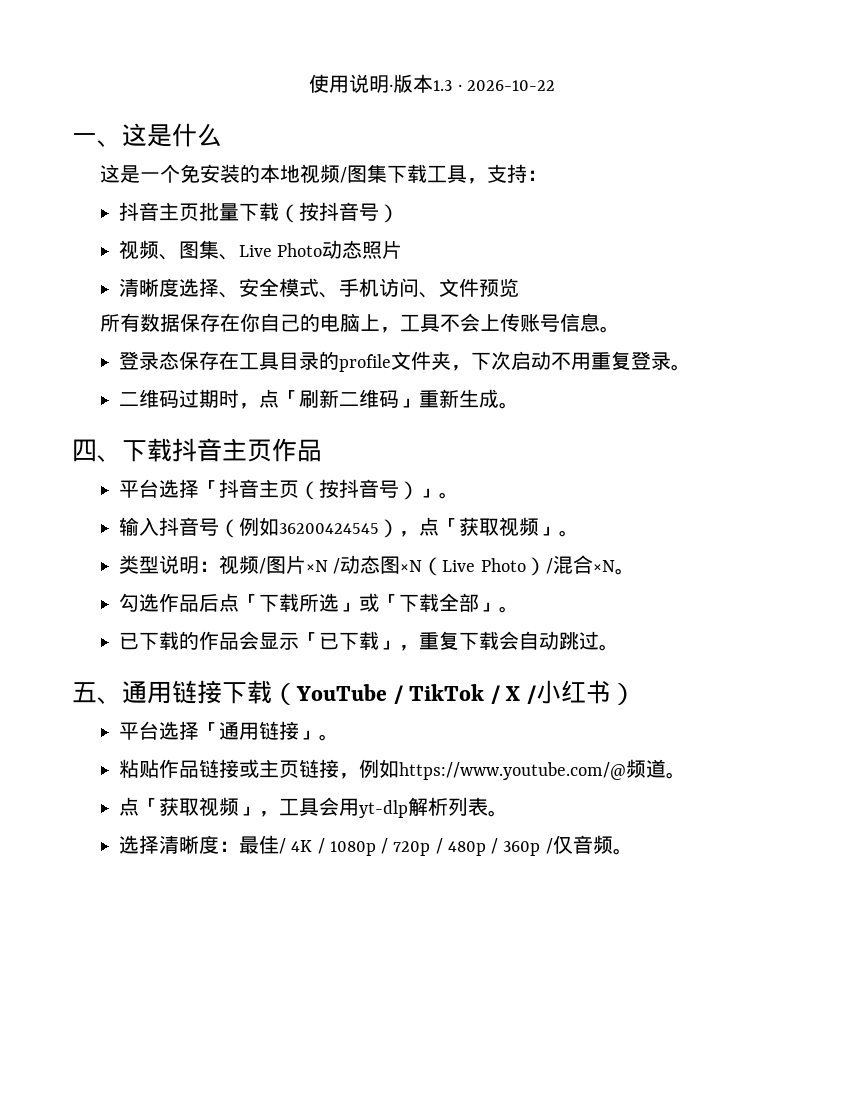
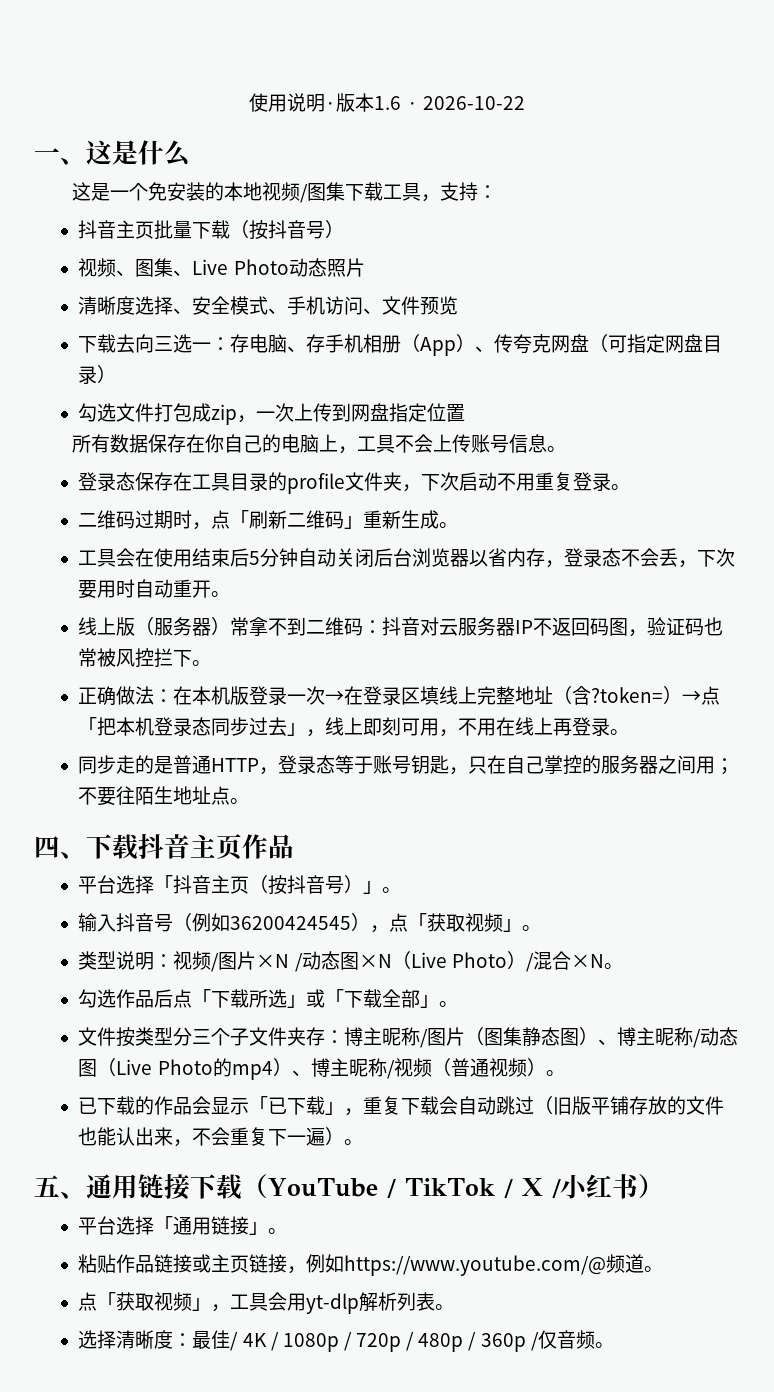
[433,80,453,91] 1.3 -> [374,96,402,110] 1.6
(520, 287) none -> [78,334,723,356] [78,365,117,384] [78,403,466,425] // 下载去向三选一：存电脑、存手机相册（App）、传夸克网盘（可指定网盘目录） // 勾选文件打包成zip，一次上传到网盘指定位置
(520, 405) none -> [78,548,736,568] [78,579,231,599] [78,617,724,637] [78,648,212,668] [78,686,721,706] [78,717,630,737] [78,755,735,775] [78,786,250,806] // 工具会在使用结束后5分钟自动关闭后台浏览器以省内存，登录态不会丢，下次要用时自动重开。 // 线上版（服务器）常拿不到二维码：抖音对云服务器IP不返回码图，验证码也常被风控拦下。 // 正确做法：在本机版登录一次→在登录区填线上完整地址（含?token=）→点「把本机登录态同步过去」，线上即刻可用，不用在线上再登录。 // 同步走的是普通HTTP，登录态等于账号钥匙，只在自己掌控的服务器之间用；不要往陌生地址点。
(520, 609) none -> [78,1027,739,1048] [78,1058,565,1080] // 文件按类型分三个子文件夹存：博主昵称/图片（图集静态图）、博主昵称/动态图（Live Photo的mp4）、博主昵称/视频（普通视频）。
(600, 640) none -> [534,1096,725,1115] [78,1127,345,1147] （旧版平铺存放的文件也能认出来，不会重复下一遍）

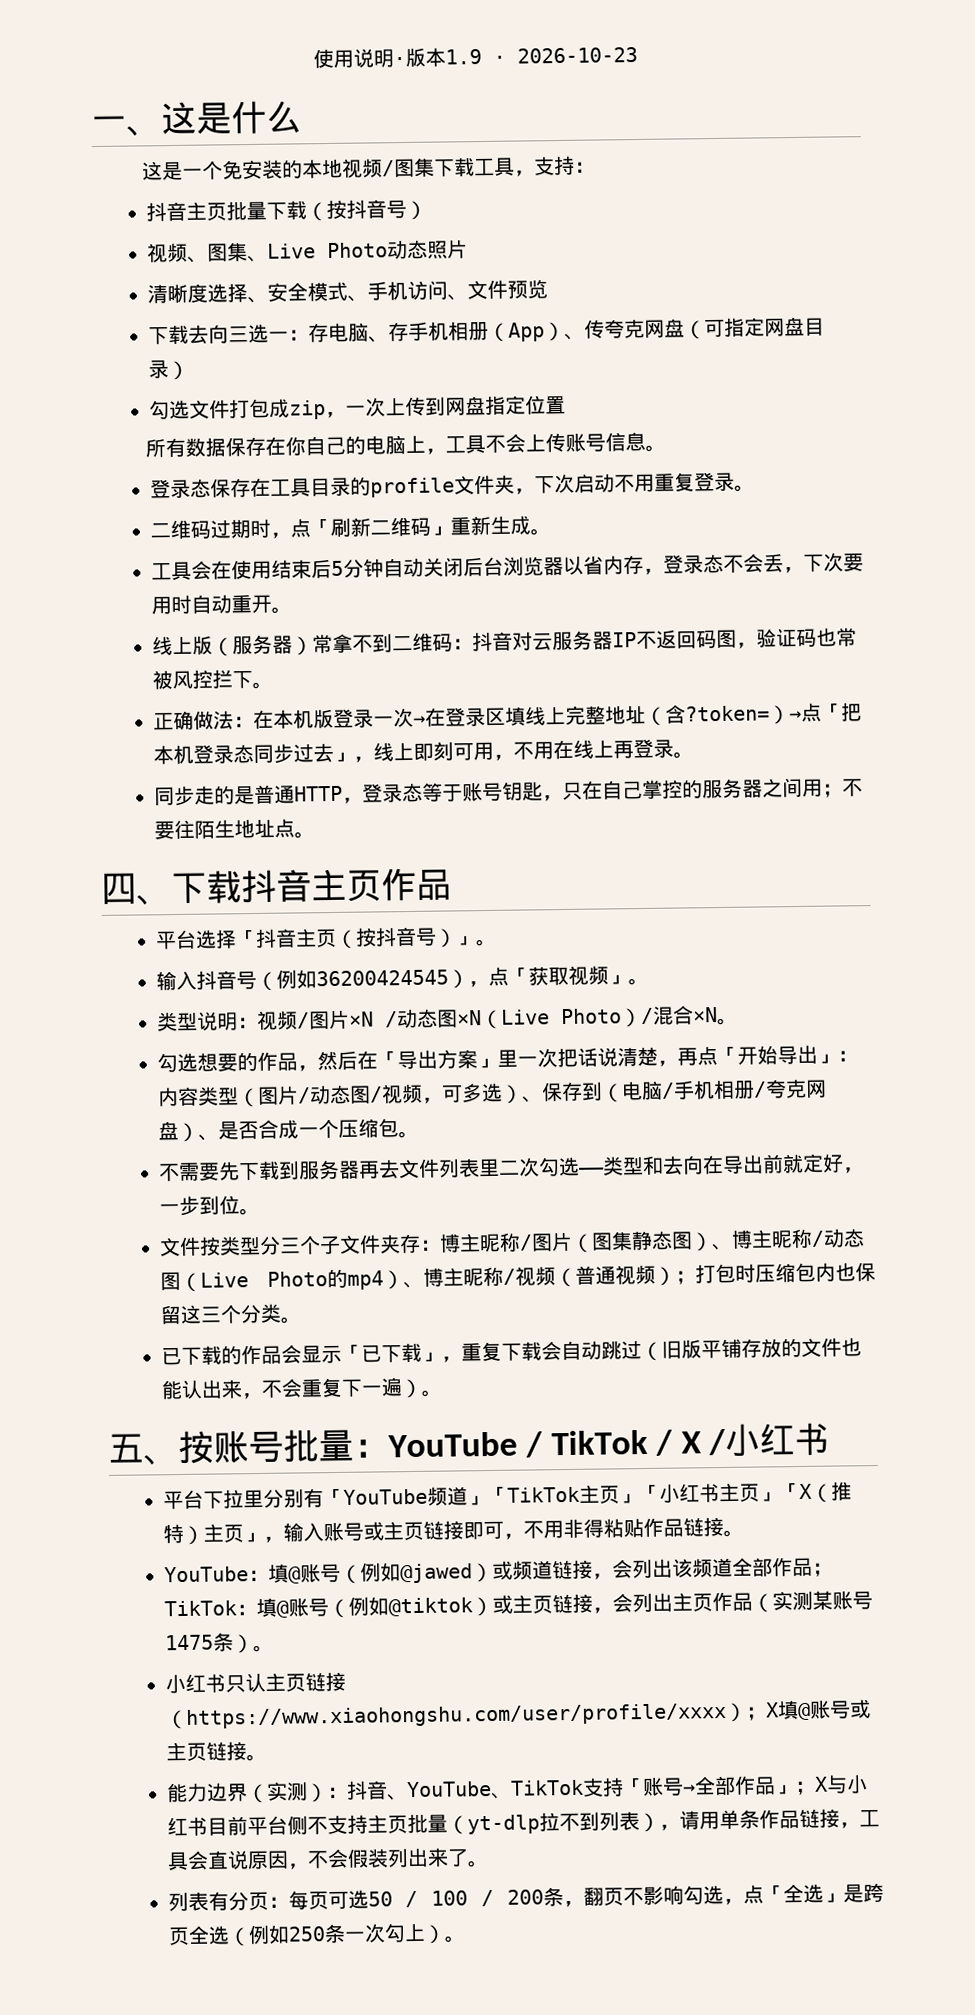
[374,96,525,110] 1.6 · 2026-10-22 -> [444,46,638,65] 1.9 · 2026-10-23
[116,989,440,1008] 作品后点「下载所选」或「下载全部」 -> [196,1044,858,1072] [157,1078,827,1108] [157,1118,419,1143] [157,1153,864,1182] [158,1195,240,1217] 想要的作品，然后在「导出方案」里一次把话说清楚，再点「开始导出」：内容类型（图片/动态图/视频，可多选）、保存到（电脑/手机相册/夸克网盘）、是否合成一个压缩包。 // 不需要先下载到服务器再去文件列表里二次勾选——类型和去向在导出前就定好，一步到位
(546, 1067) none -> [675,1262,876,1285] [159,1303,282,1325] ；打包时压缩包内也保留这三个分类
[86,1174,268,1200] 通用链接下载（ -> [178,1429,389,1465] 按账号批量：
[637,1174,664,1199] [78,1216,288,1235] [78,1254,664,1276] [78,1292,455,1314] [78,1330,595,1352] ） // 平台选择「通用链接」。 // 粘贴作品链接或主页链接，例如https://www.youtube.com/@频道。 // 点「获取视频」，工具会用yt-dlp解析列表。 // 选择清晰度：最佳/ 4K / 1080p / 720p / 480p / 360p /仅音频 -> [162,1481,852,1510] [162,1516,744,1545] [163,1557,833,1584] [163,1590,873,1619] [164,1632,274,1654] [164,1671,346,1694] [165,1699,871,1730] [165,1741,267,1762] [165,1774,868,1804] [166,1808,880,1837] [166,1847,489,1871] [167,1882,885,1912] [167,1923,446,1947] // 平台下拉里分别有「YouTube频道」「TikTok主页」「小红书主页」「X（推特）主页」，输入账号或主页链接即可，不用非得粘贴作品链接。 // YouTube：填@账号（例如@jawed）或频道链接，会列出该频道全部作品；TikTok：填@账号（例如@tiktok）或主页链接，会列出主页作品（实测某账号1475条）。 // 小红书只认主页链接（https://www.xiaohongshu.com/user/profile/xxxx）；X填@账号或主页链接。 // 能力边界（实测）：抖音、YouTube、TikTok支持「账号→全部作品」；X与小红书目前平台侧不支持主页批量（yt-dlp拉不到列表），请用单条作品链接，工具会直说原因，不会假装列出来了。 // 列表有分页：每页可选50 / 100 / 200条，翻页不影响勾选，点「全选」是跨页全选（例如250条一次勾上）

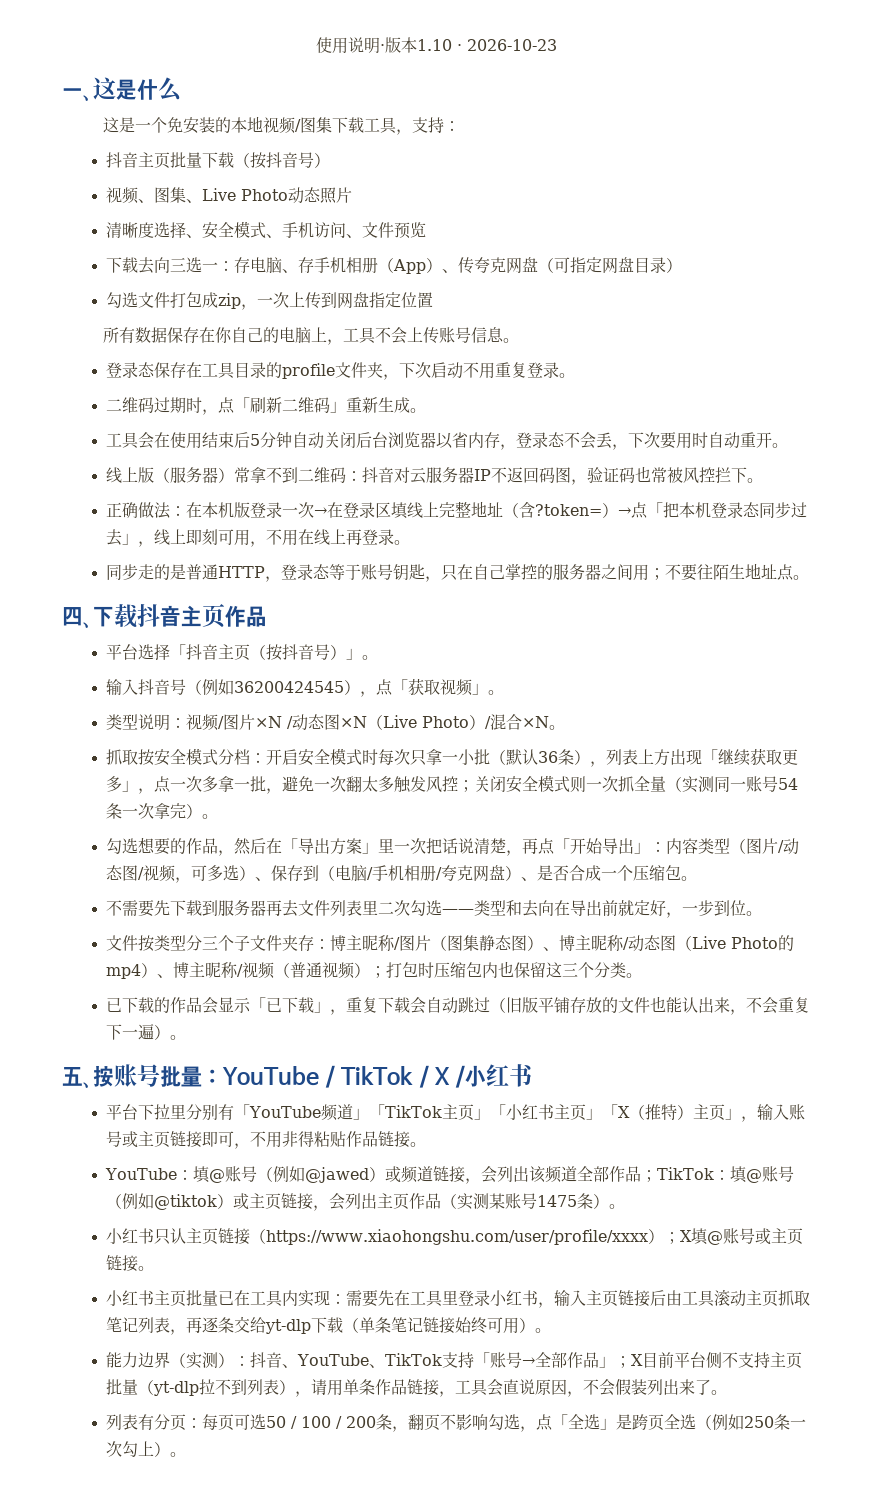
[444,48,482,65] 1.9 -> [417,39,452,51] 1.10
(738, 1021) none -> [106,748,799,767] [106,775,799,794] [106,803,219,819] // 抓取按安全模式分档：开启安全模式时每次只拿一小批（默认36条），列表上方出现「继续获取更多」，点一次多拿一批，避免一次翻太多触发风控；关闭安全模式则一次抓全量（实测同一账号54条一次拿完）。
(267, 1757) none -> [106,1289,811,1308] [106,1316,552,1335] // 小红书主页批量已在工具内实现：需要先在工具里登录小红书，输入主页链接后由工具滚动主页抓取笔记列表，再逐条交给yt-dlp下载（单条笔记链接始终可用）。
[825,1774,868,1794] [166,1816,208,1837] 与小红书 -> (644, 1360) none

